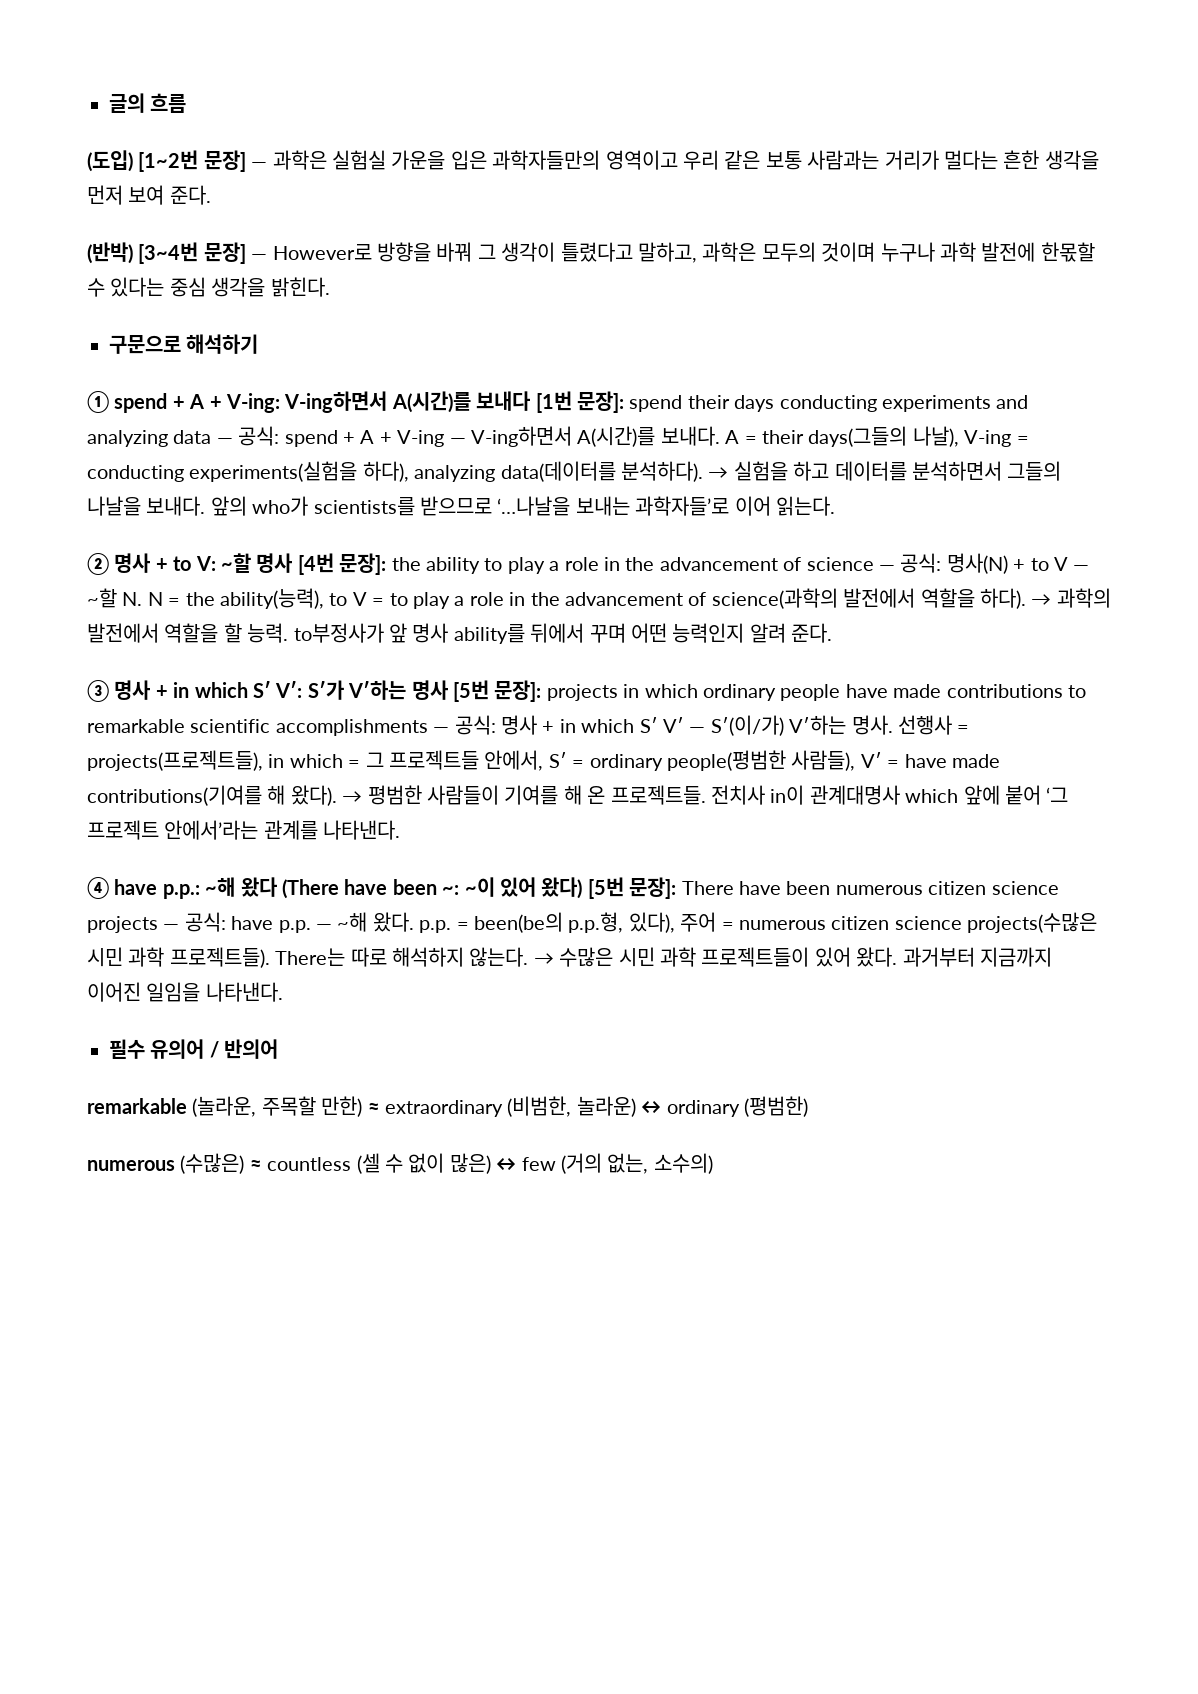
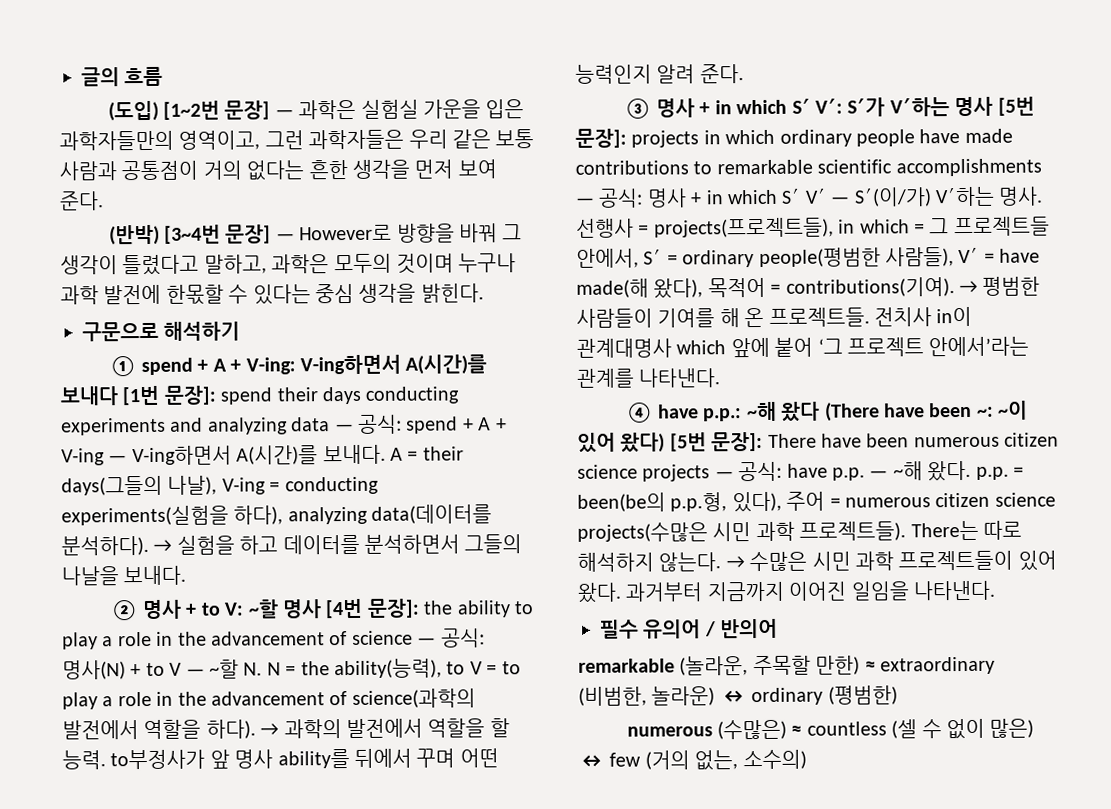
[605,150,998,170] 영역이고 우리 같은 보통 사람과는 거리가 멀다는 -> [178,129,535,150] [59,160,305,181] 영역이고, 그런 과학자들은 우리 같은 보통 사람과 공통점이 거의 없다는
[210,496,835,516] 앞의 who가 scientists를 받으므로 ‘…나날을 보내는 과학자들’로 이어 읽는다. -> (187, 575) none
[951,754,1000,768] [87,785,337,806] made contributions(기여를 해 왔다). -> [576,277,955,299] made(해 왔다), 목적어 = contributions(기여).

